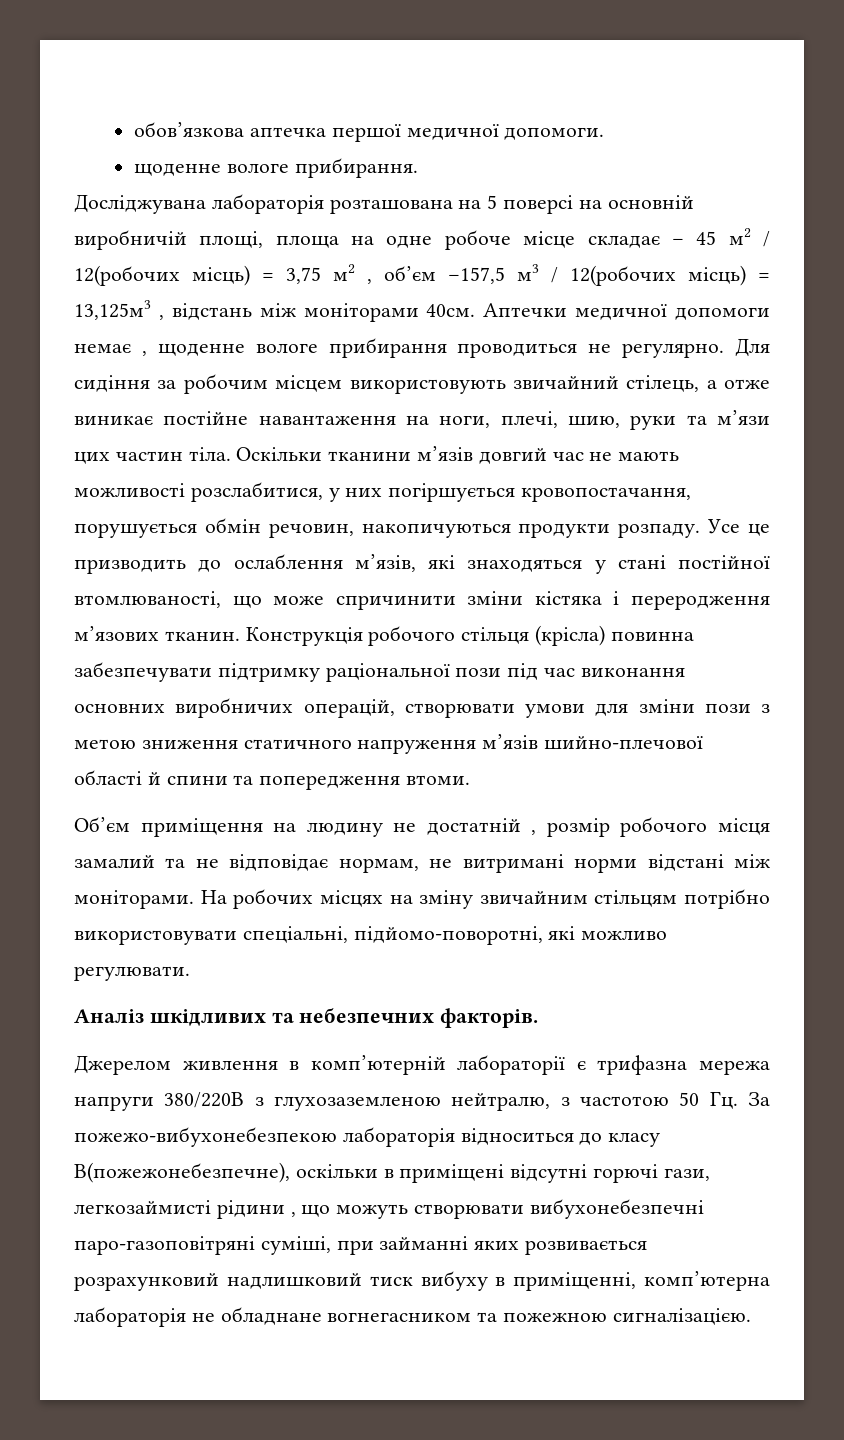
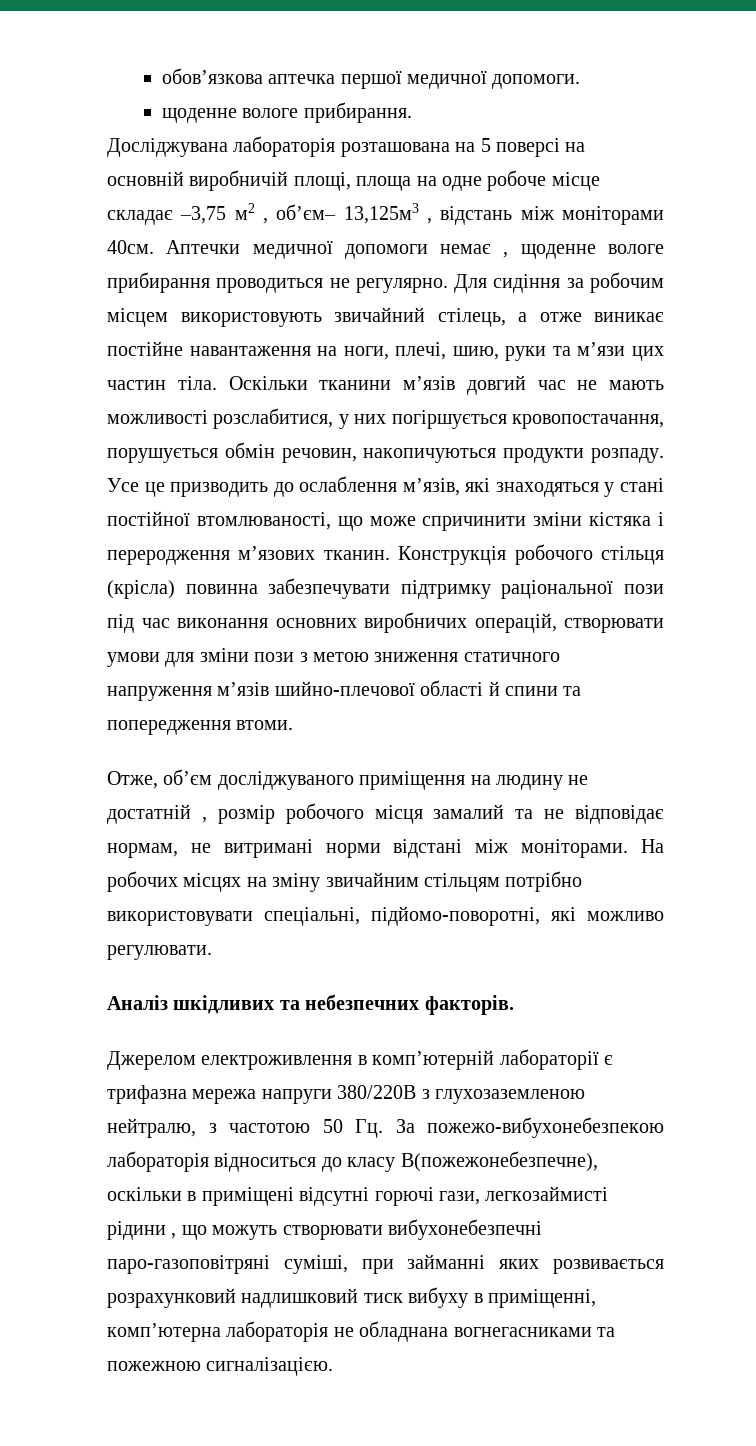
[671,228,771,247] [74,264,770,286] – 45 м2 / 12(робочих місць) = 3,75 м2 , об’єм –157,5 м3 / 12(робочих місць) = -> [180,203,337,224] –3,75 м2 , об’єм–
[74,817,130,832] Об’єм -> [107,769,354,790] Отже, об’єм досліджуваного
[182,1060,278,1070] живлення -> [201,1055,353,1070] електроживлення
[220,1307,472,1325] обладнане вогнегасником -> [359,1321,592,1342] обладнана вогнегасниками

